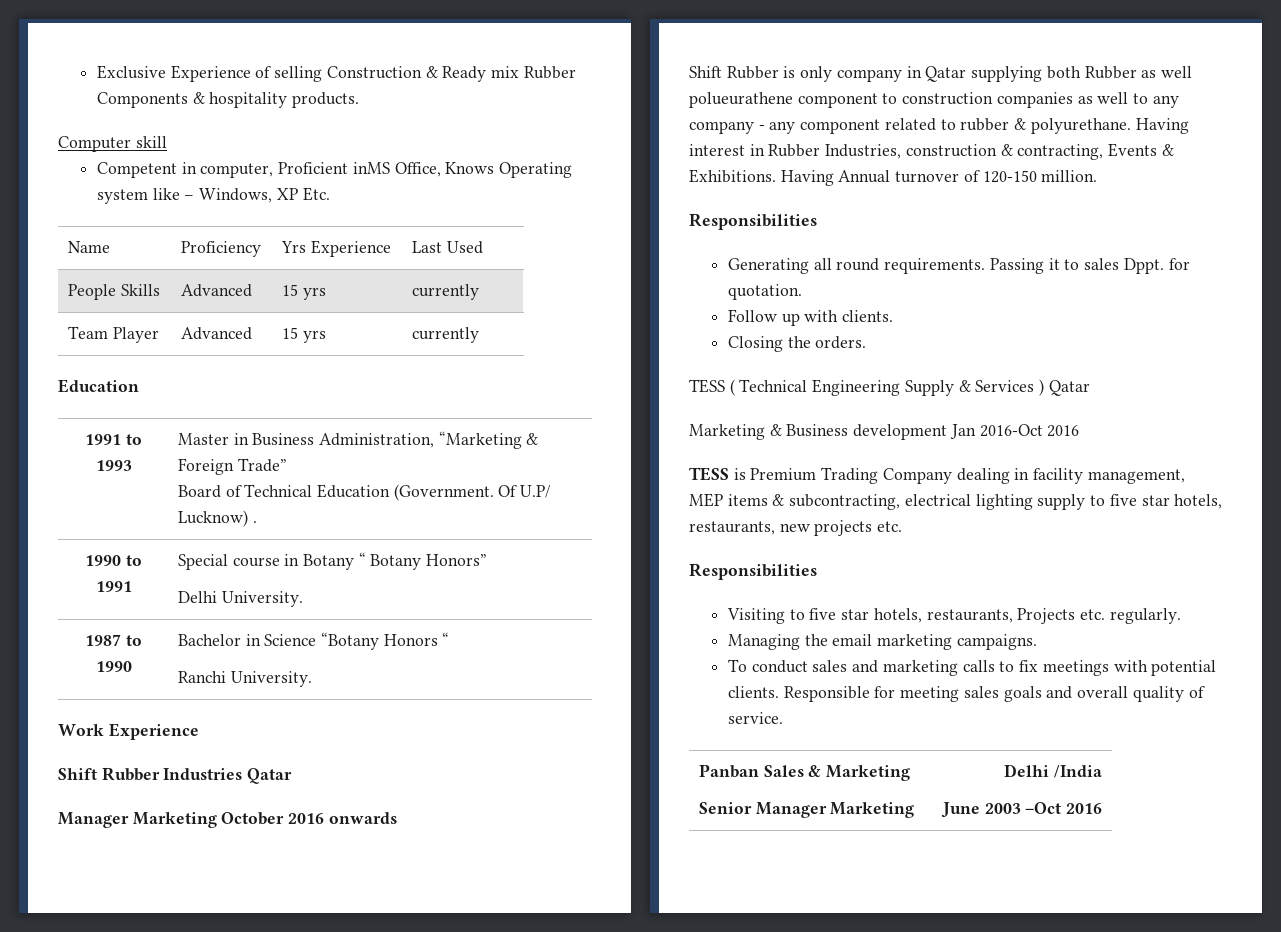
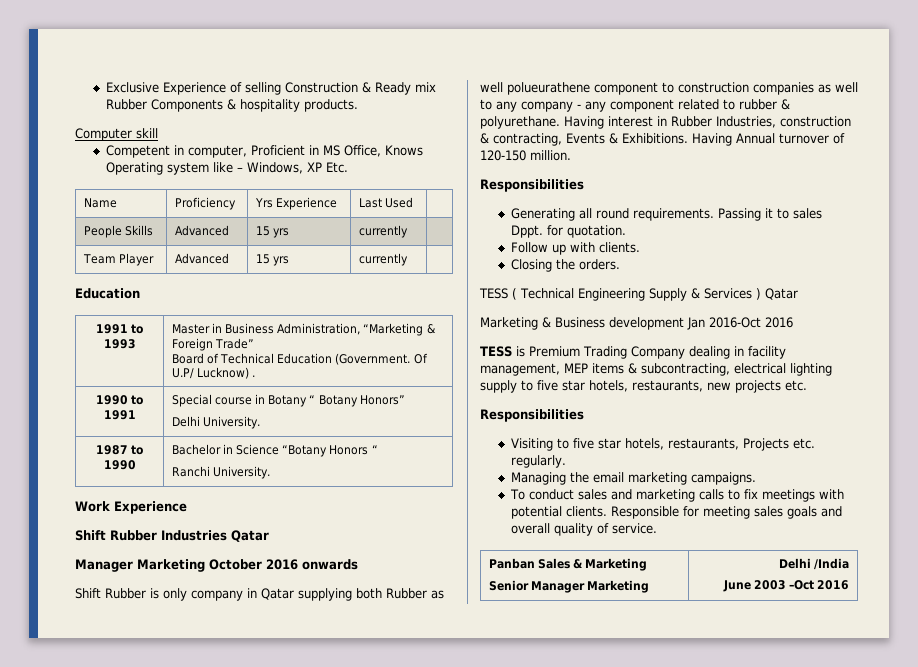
[352,162,390,174] inMS -> [309,145,341,156] in MS

